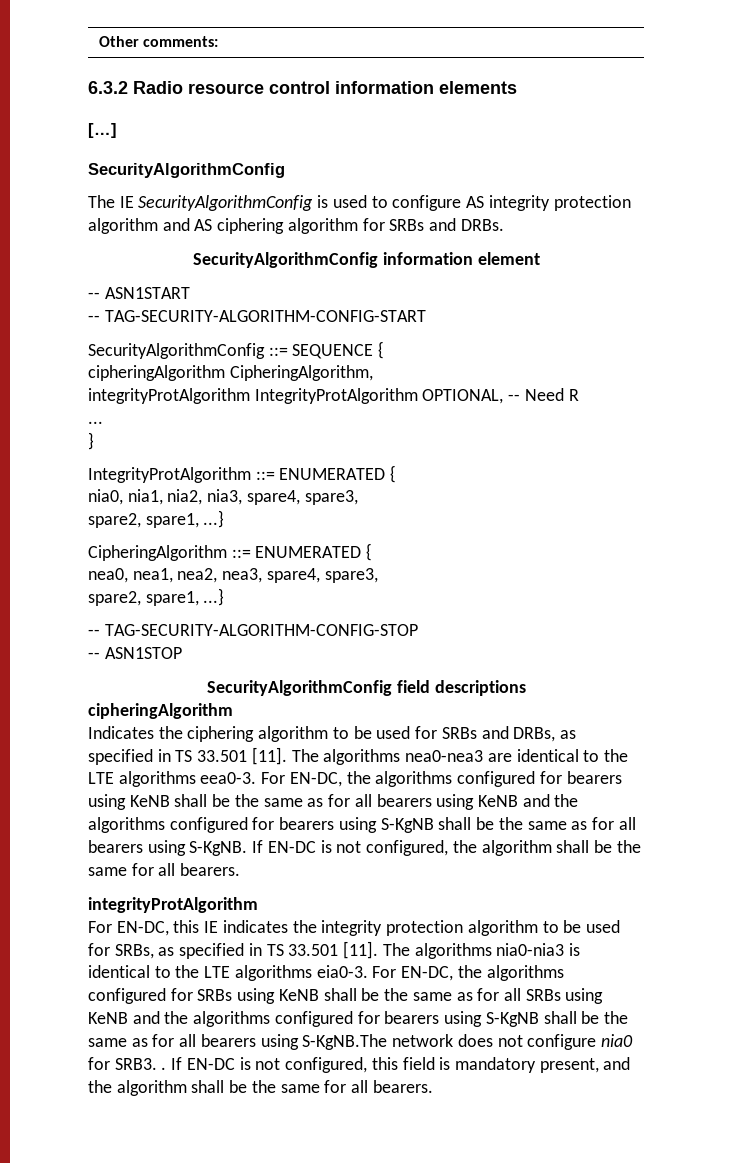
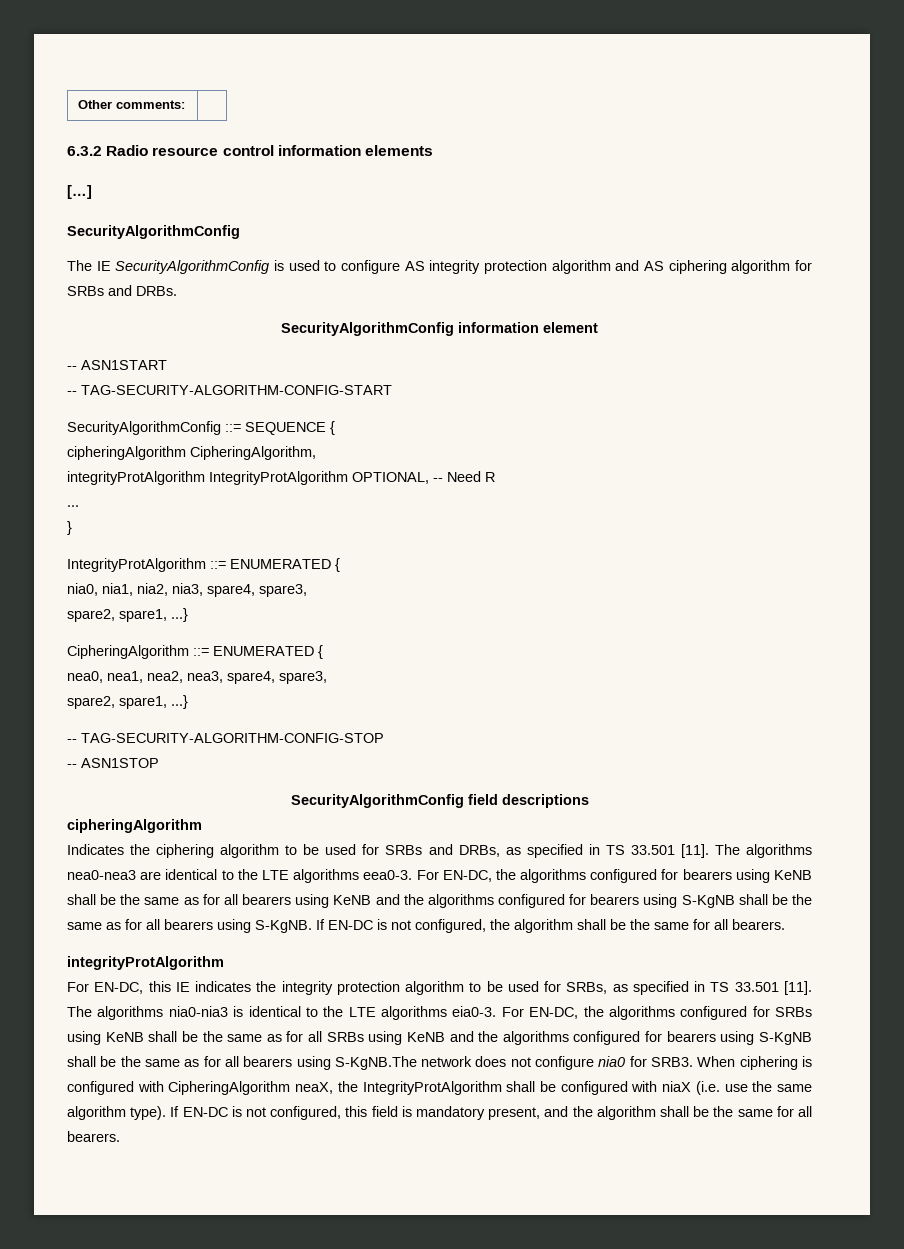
[161,1067,167,1070] . -> [697,1056,812,1070] [67,1081,812,1095] [67,1106,167,1120] When ciphering is configured with CipheringAlgorithm neaX, the IntegrityProtAlgorithm shall be configured with niaX (i.e. use the same algorithm type).

